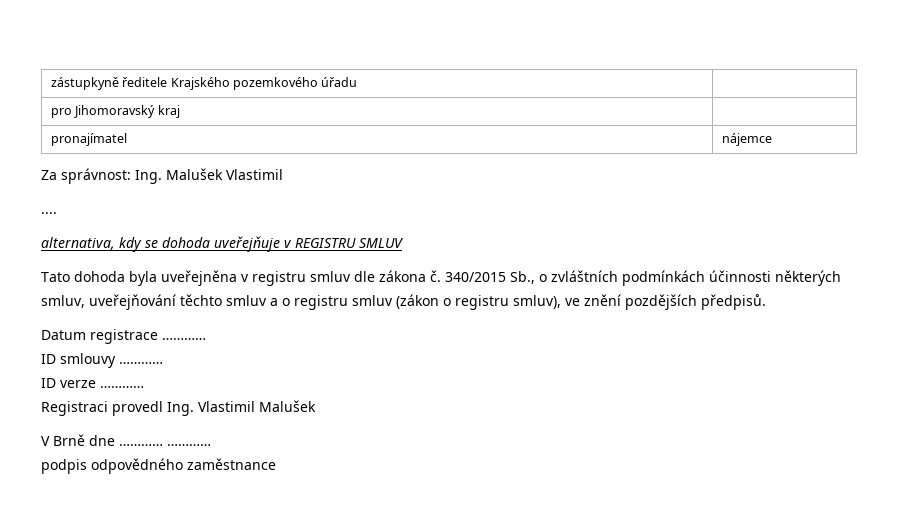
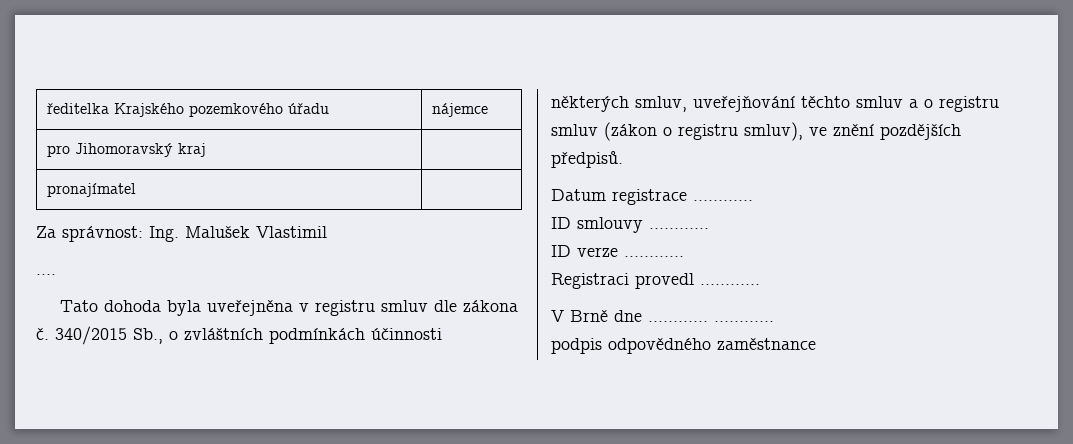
[50,77,168,90] zástupkyně ředitele -> [47,103,110,114] ředitelka
(358, 82) none -> [432,103,489,117] nájemce
[721,133,772,146] nájemce -> (137, 190) none
[41,236,404,252] // alternativa, kdy se dohoda uveřejňuje v REGISTRU SMLUV -> (56, 274) none
[167,400,316,416] Ing. Vlastimil Malušek -> [700,284,760,285] …………

